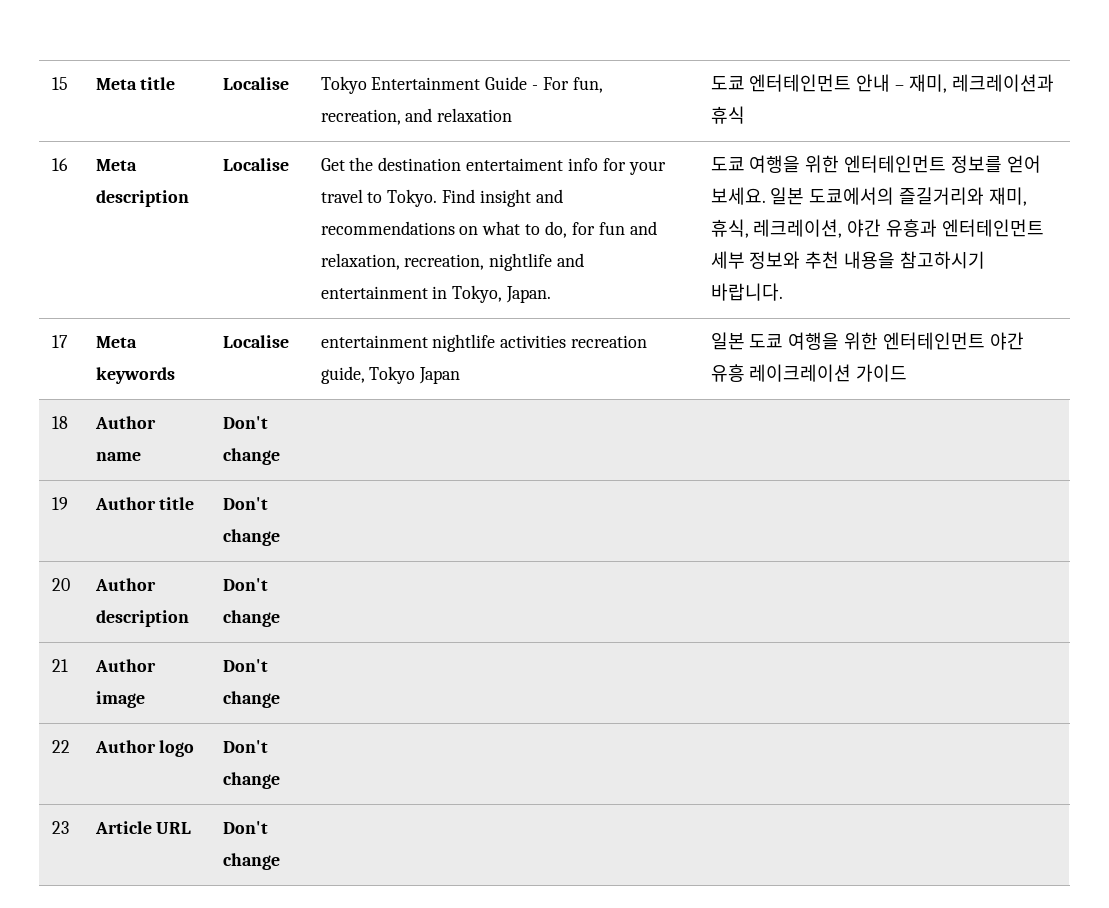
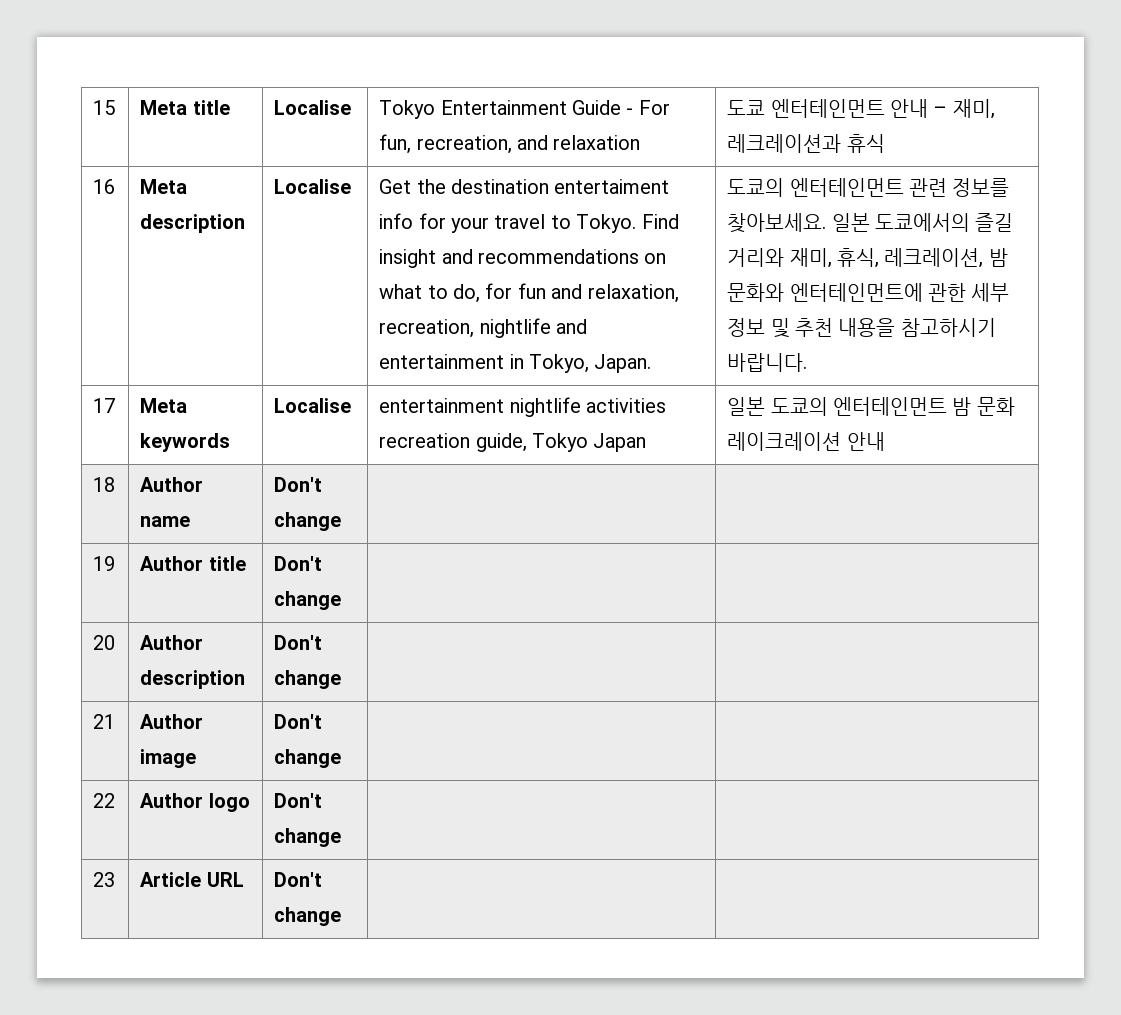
[710,155,1041,173] [710,187,1028,206] [710,219,1045,238] [710,251,801,269] 도쿄 여행을 위한 엔터테인먼트 정보를 얻어 보세요. 일본 도쿄에서의 즐길거리와 재미, 휴식, 레크레이션, 야간 유흥과 엔터테인먼트 세부 정보와 -> [727,178,1010,197] [727,213,1014,233] [727,248,1008,268] [727,283,1010,302] [727,318,790,338] 도쿄의 엔터테인먼트 관련 정보를 찾아보세요. 일본 도쿄에서의 즐길 거리와 재미, 휴식, 레크레이션, 밤 문화와 엔터테인먼트에 관한 세부 정보 및
[749,332,1024,350] [710,364,908,382] 도쿄 여행을 위한 엔터테인먼트 야간 유흥 레이크레이션 가이드 -> [770,397,1015,416] [727,432,885,451] 도쿄의 엔터테인먼트 밤 문화 레이크레이션 안내

